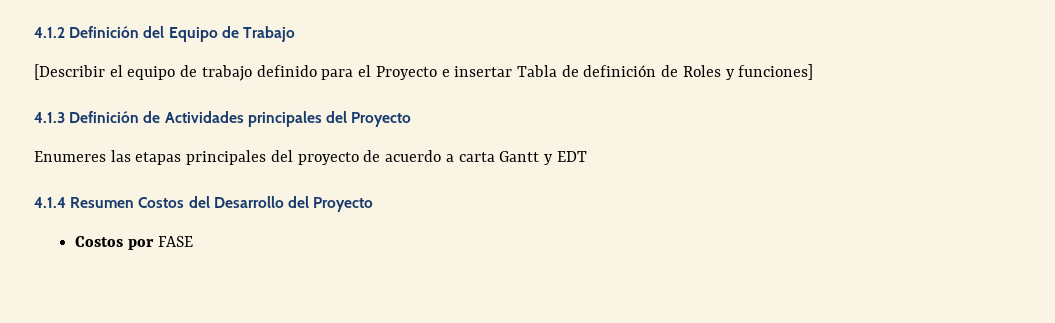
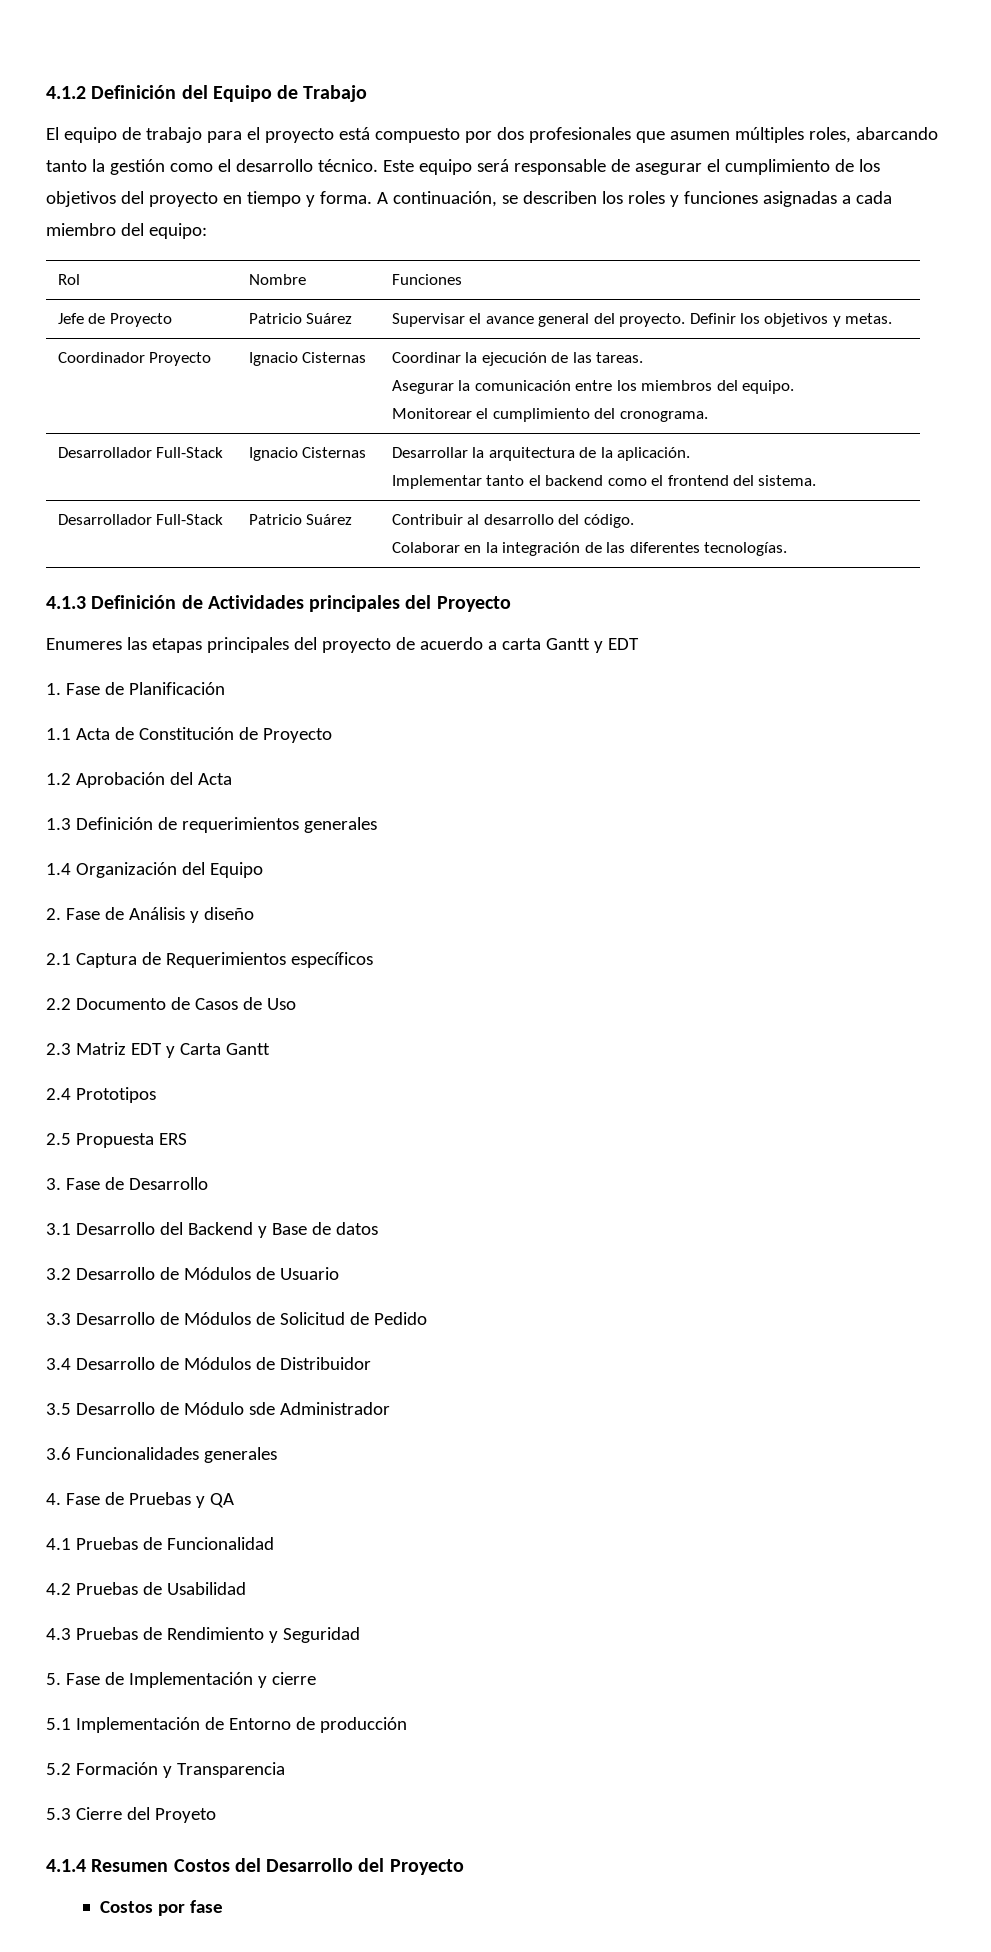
[34,64,123,80] [Describir el -> [46,127,59,140] El
[256,65,317,77] definido -> (202, 135) none
[375,64,814,80] Proyecto e insertar Tabla de definición de Roles y funciones] -> [264,127,938,143] [46,159,880,175] [46,191,892,207] [46,223,207,239] [57,274,80,285] [248,274,306,285] [391,274,462,285] [57,313,172,327] [248,313,353,324] [391,313,893,327] [57,352,212,366] [248,352,367,366] [391,352,644,366] [391,380,794,394] [391,408,708,422] [57,447,224,458] [248,447,367,461] [391,447,691,461] [391,475,817,489] [57,514,224,525] [248,514,353,525] [391,514,634,528] [391,542,787,556] proyecto está compuesto por dos profesionales que asumen múltiples roles, abarcando tanto la gestión como el desarrollo técnico. Este equipo será responsable de asegurar el cumplimiento de los objetivos del proyecto en tiempo y forma. A continuación, se describen los roles y funciones asignadas a cada miembro del equipo: // Rol | Nombre | Funciones // Jefe de Proyecto | Patricio Suárez | Supervisar el avance general del proyecto. Definir los objetivos y metas. // Coordinador Proyecto | Ignacio Cisternas | Coordinar la ejecución de las tareas. // Asegurar la comunicación entre los miembros del equipo. // Monitorear el cumplimiento del cronograma. // Desarrollador Full-Stack | Ignacio Cisternas | Desarrollar la arquitectura de la aplicación. // Implementar tanto el backend como el frontend del sistema. // Desarrollador Full-Stack | Patricio Suárez | Contribuir al desarrollo del código. // Colaborar en la integración de las diferentes tecnologías.
(587, 156) none -> [46,682,225,695] [46,727,332,743] [46,772,232,788] [46,817,377,833] [46,862,263,878] [46,907,254,923] [46,952,373,968] [46,997,296,1010] [46,1042,270,1058] [46,1087,156,1103] [46,1133,187,1148] [46,1177,208,1190] [46,1222,378,1238] [46,1267,339,1280] [46,1312,427,1325] [46,1357,371,1370] [46,1402,390,1415] [46,1447,277,1463] [46,1492,234,1508] [46,1537,274,1550] [46,1582,246,1595] [46,1627,360,1643] [46,1672,316,1688] [46,1717,407,1733] [46,1762,285,1778] [46,1807,216,1823] // 1. Fase de Planificación // 1.1 Acta de Constitución de Proyecto // 1.2 Aprobación del Acta // 1.3 Definición de requerimientos generales // 1.4 Organización del Equipo // 2. Fase de Análisis y diseño // 2.1 Captura de Requerimientos específicos // 2.2 Documento de Casos de Uso // 2.3 Matriz EDT y Carta Gantt // 2.4 Prototipos // 2.5 Propuesta ERS // 3. Fase de Desarrollo // 3.1 Desarrollo del Backend y Base de datos // 3.2 Desarrollo de Módulos de Usuario // 3.3 Desarrollo de Módulos de Solicitud de Pedido // 3.4 Desarrollo de Módulos de Distribuidor // 3.5 Desarrollo de Módulo sde Administrador // 3.6 Funcionalidades generales // 4. Fase de Pruebas y QA // 4.1 Pruebas de Funcionalidad // 4.2 Pruebas de Usabilidad // 4.3 Pruebas de Rendimiento y Seguridad // 5. Fase de Implementación y cierre // 5.1 Implementación de Entorno de producción // 5.2 Formación y Transparencia // 5.3 Cierre del Proyeto
[157,236,193,247] FASE -> [190,1900,224,1913] fase

